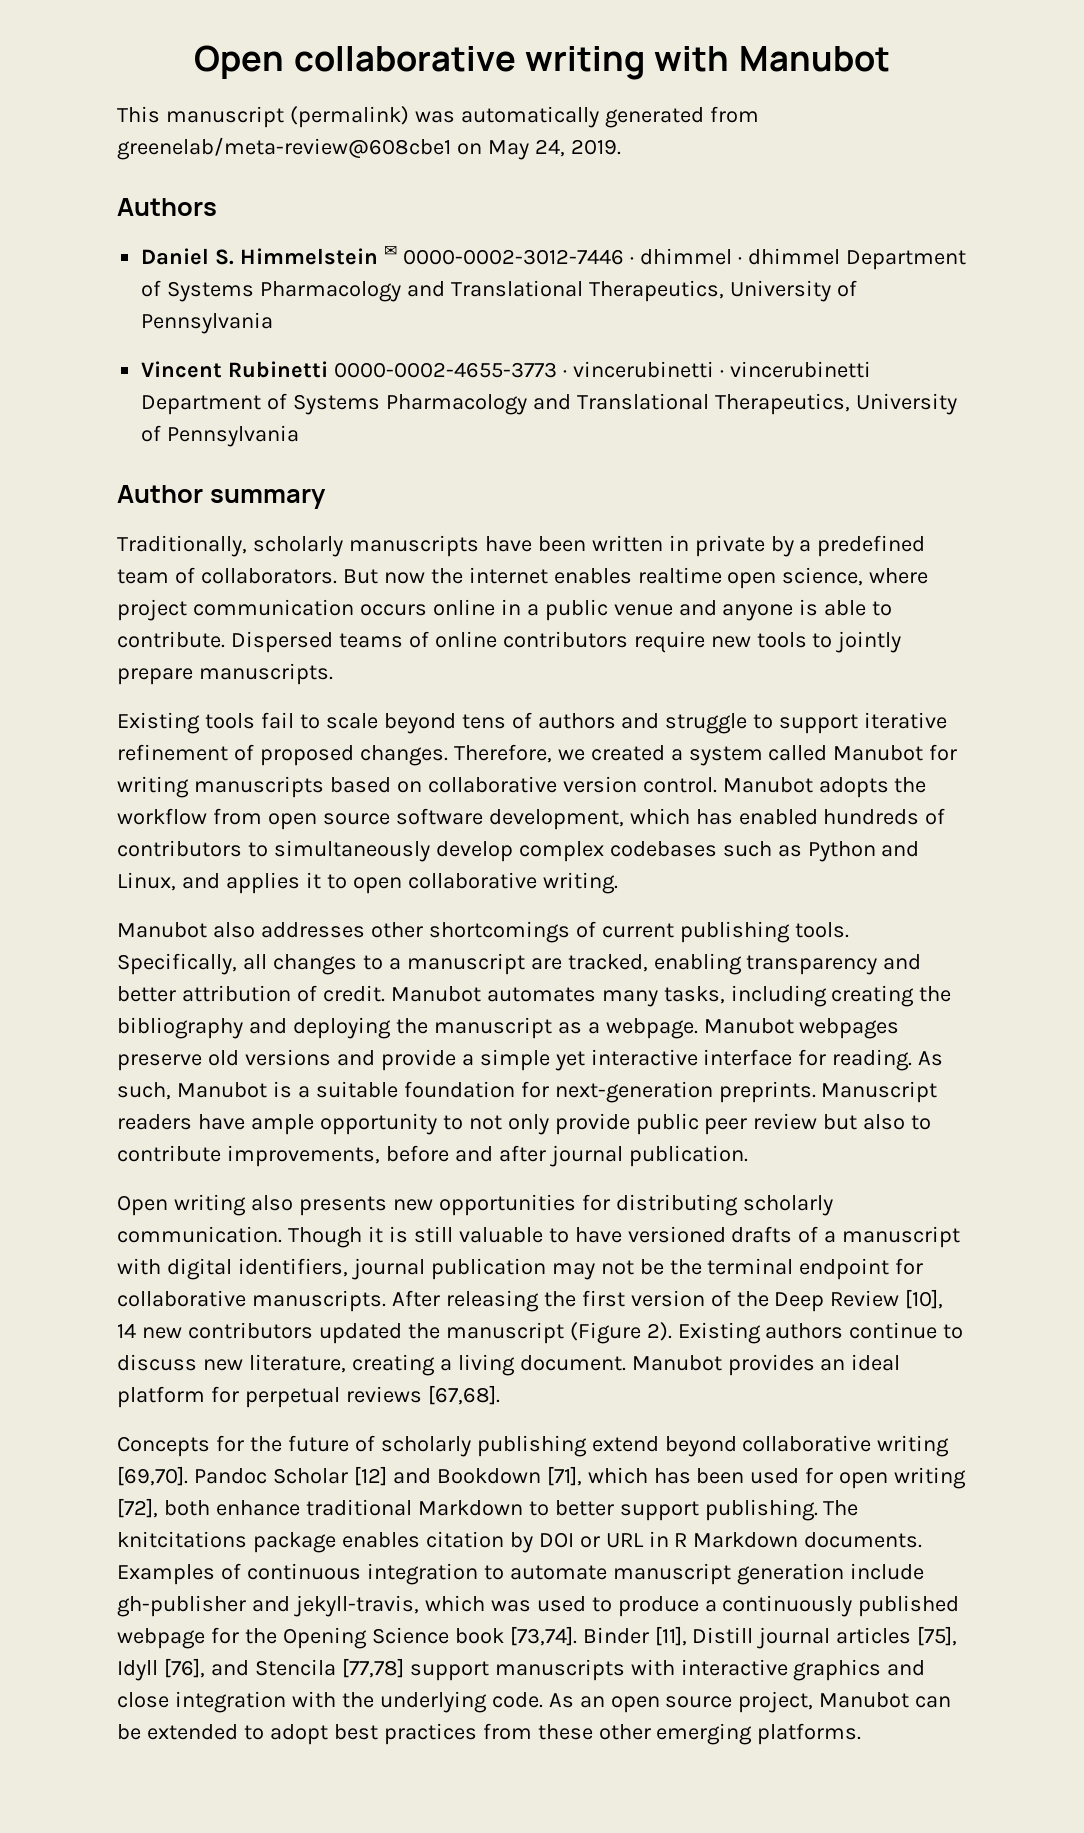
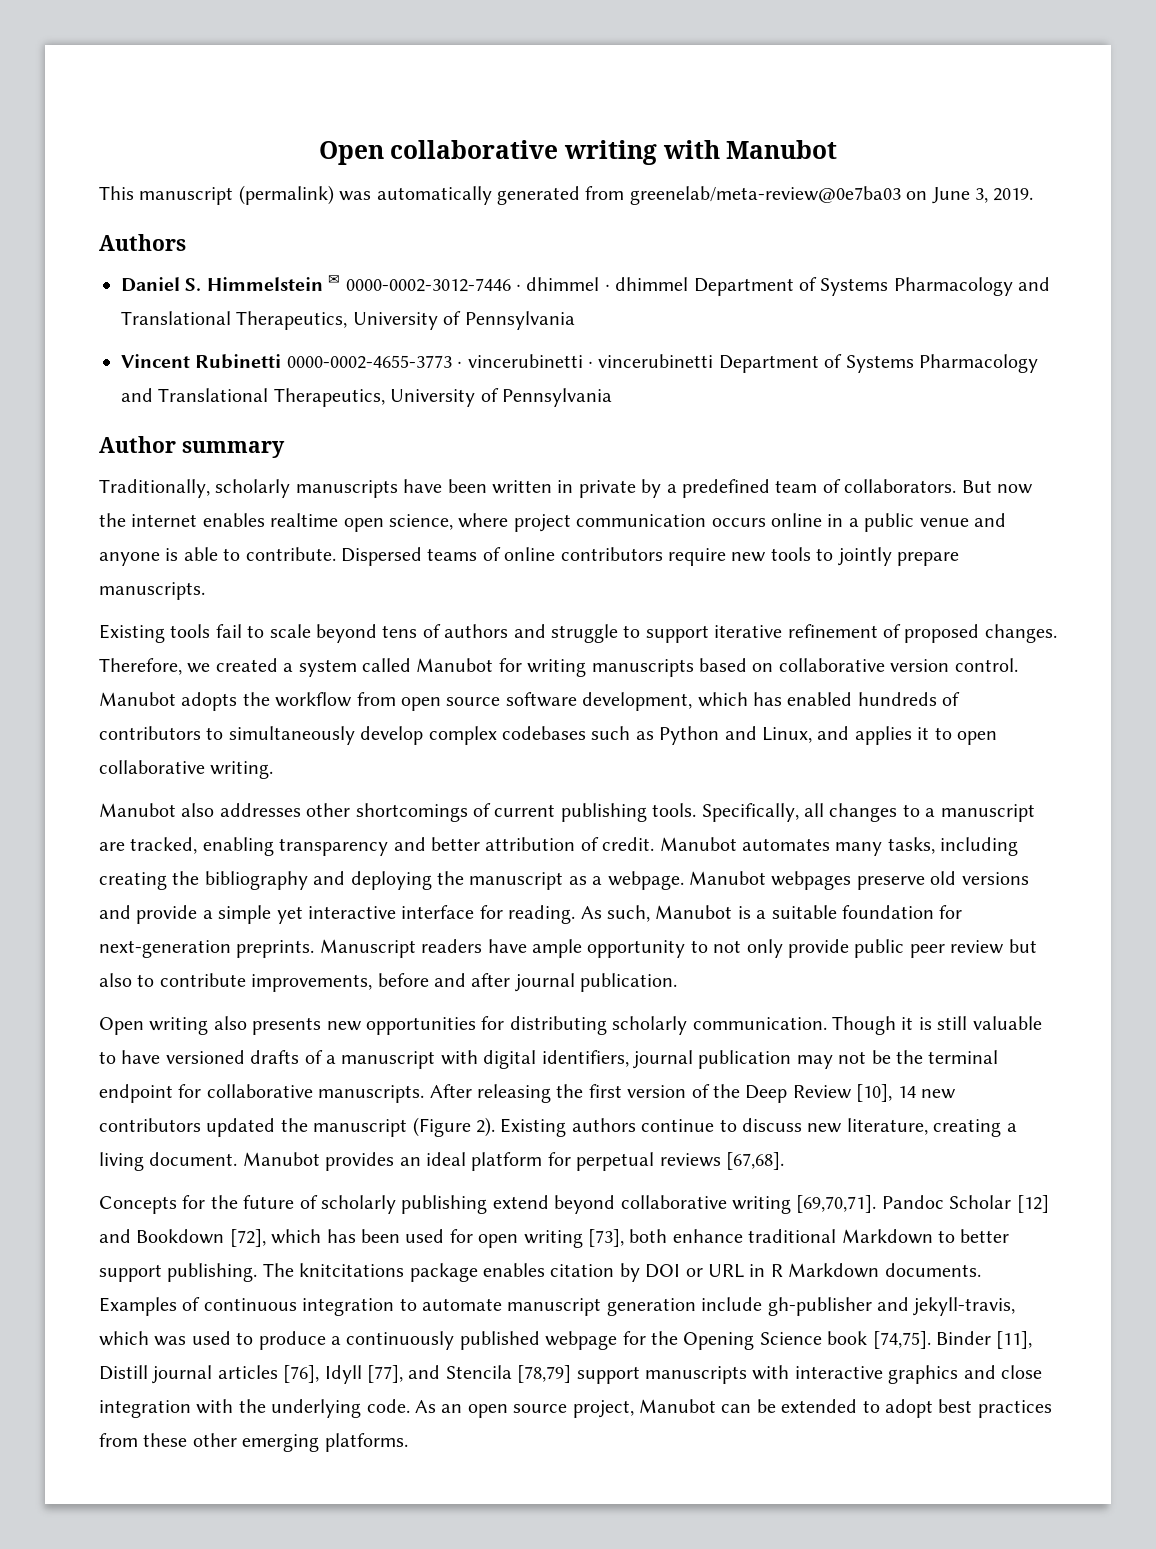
[117,137,565,160] greenelab/meta-review@608cbe1 on May 24, -> [629,186,988,205] greenelab/meta-review@0e7ba03 on June 3,
[117,1466,188,1486] [69,70]. -> [796,1195,877,1213] [69,70,71].
[546,1466,582,1486] [71], -> [229,1229,266,1247] [72],
[117,1498,158,1518] [72], -> [587,1229,624,1247] [73],
[509,1626,577,1646] [73,74]. -> [872,1331,931,1349] [74,75].
[917,1626,958,1646] [117,1658,205,1681] [75], Idyll [76], -> [283,1365,403,1384] [76], Idyll [77],
[341,1658,404,1678] [77,78] -> [517,1365,572,1383] [78,79]

